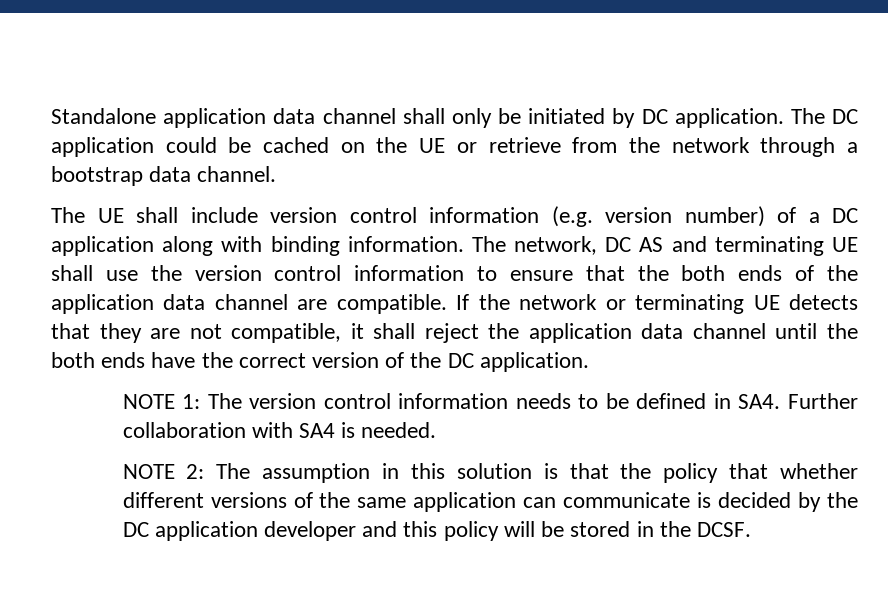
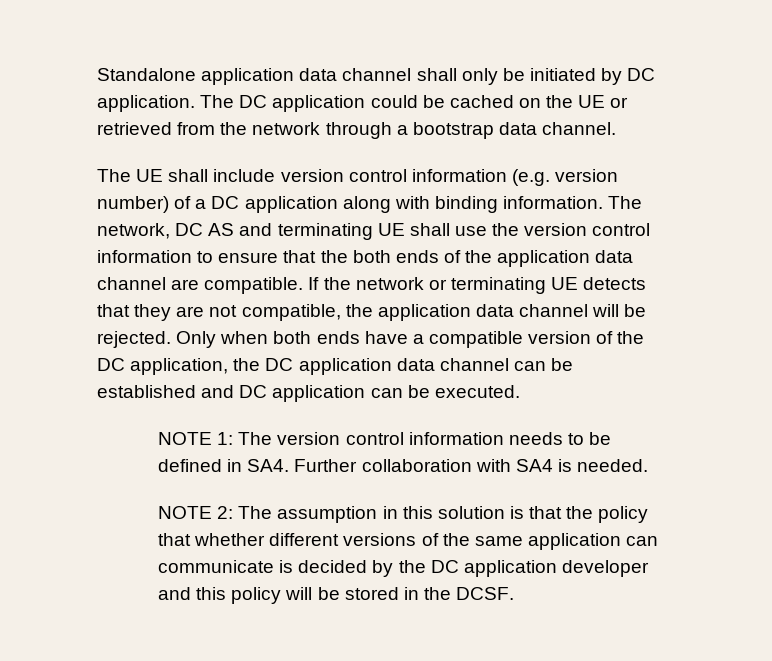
[488,137,561,153] retrieve -> [97,122,172,135] retrieved
[350,323,859,343] it shall reject the application data channel until the -> [345,304,647,321] [97,331,269,348] the application data channel will be rejected. Only when
[201,352,306,368] the correct -> [412,331,523,348] a compatible
[479,352,589,372] application. -> [130,358,574,375] [97,385,520,402] application, the DC application data channel can be established and DC application can be executed.

